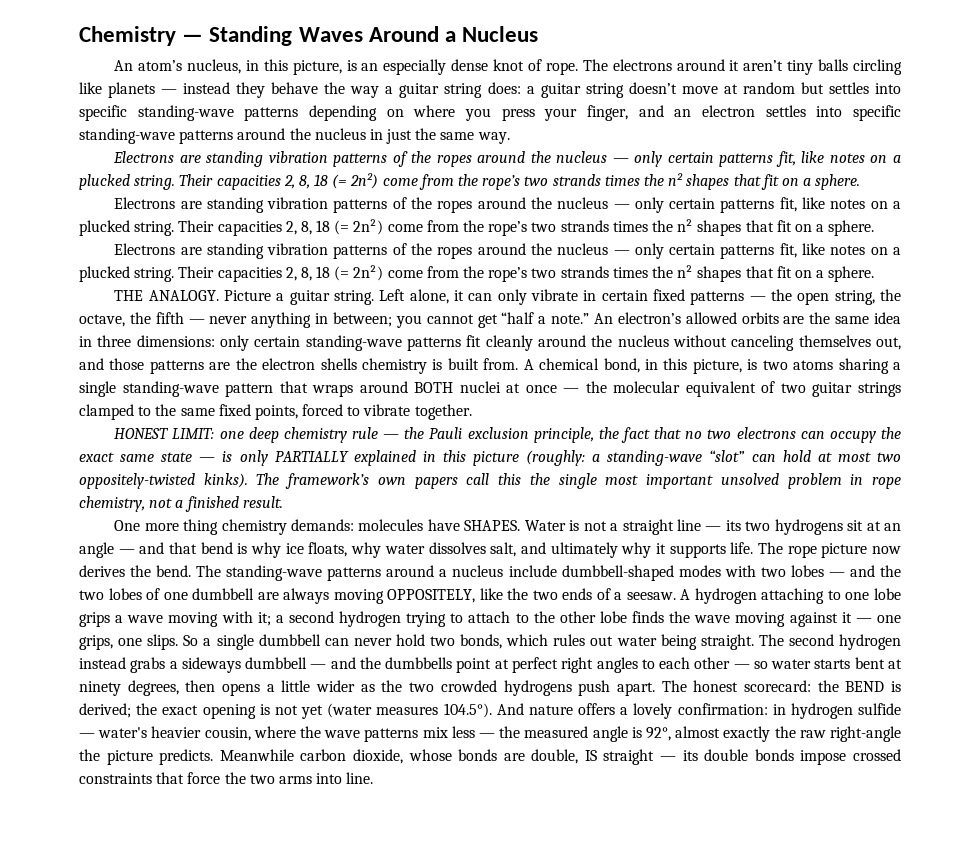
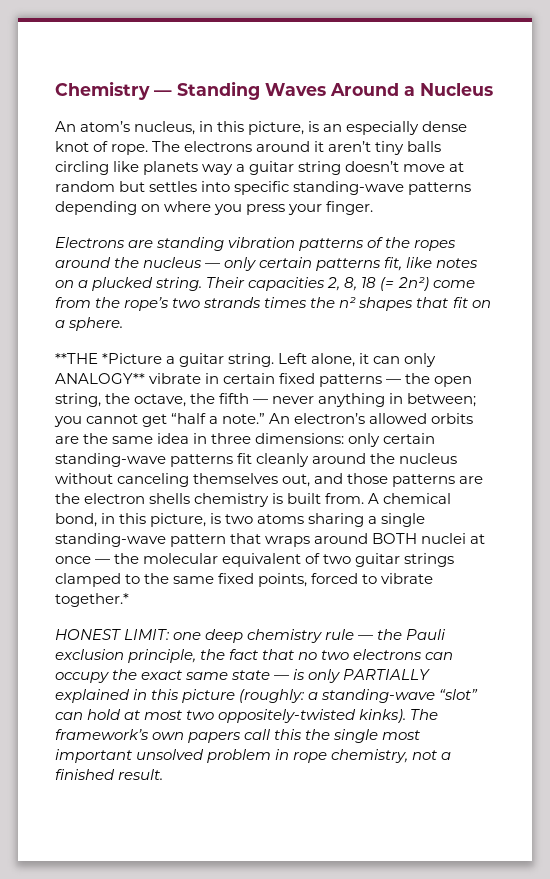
[161,82,521,98] — instead they behave the way a guitar string does: -> [202,164,234,175] way
[587,105,901,121] [79,128,510,144] finger, and an electron settles into specific standing-wave patterns around the nucleus in just the same way. -> [326,201,374,215] finger.
[114,197,902,213] [79,219,875,236] [114,243,902,259] [79,265,875,282] [114,290,271,301] Electrons are standing vibration patterns of the ropes around the nucleus — only certain patterns fit, like notes on a plucked string. Their capacities 2, 8, 18 (= 2n²) come from the rope’s two strands times the n² shapes that fit on a sphere. // Electrons are standing vibration patterns of the ropes around the nucleus — only certain patterns fit, like notes on a plucked string. Their capacities 2, 8, 18 (= 2n²) come from the rope’s two strands times the n² shapes that fit on a sphere. // THE ANALOGY. Picture -> [55,353,163,364] **THE *Picture
(527, 297) none -> [55,373,145,384] ANALOGY**
[414,404,472,420] together. -> [55,593,129,607] together.*
[114,519,901,535] [79,542,901,558] [79,565,901,581] [79,588,901,604] [79,611,902,627] [79,634,902,650] [79,657,902,673] [79,680,902,696] [79,703,901,719] [79,726,902,742] [79,749,902,765] [79,772,374,784] // One more thing chemistry demands: molecules have SHAPES. Water is not a straight line — its two hydrogens sit at an angle — and that bend is why ice floats, why water dissolves salt, and ultimately why it supports life. The rope picture now derives the bend. The standing-wave patterns around a nucleus include dumbbell-shaped modes with two lobes — and the two lobes of one dumbbell are always moving OPPOSITELY, like the two ends of a seesaw. A hydrogen attaching to one lobe grips a wave moving with it; a second hydrogen trying to attach to the other lobe finds the wave moving against it — one grips, one slips. So a single dumbbell can never hold two bonds, which rules out water being straight. The second hydrogen instead grabs a sideways dumbbell — and the dumbbells point at perfect right angles to each other — so water starts bent at ninety degrees, then opens a little wider as the two crowded hydrogens push apart. The honest scorecard: the BEND is derived; the exact opening is not yet (water measures 104.5°). And nature offers a lovely confirmation: in hydrogen sulfide — water's heavier cousin, where the wave patterns mix less — the measured angle is 92°, almost exactly the raw right-angle the picture predicts. Meanwhile carbon dioxide, whose bonds are double, IS straight — its double bonds impose crossed constraints that force the two arms into line. -> (164, 774) none

